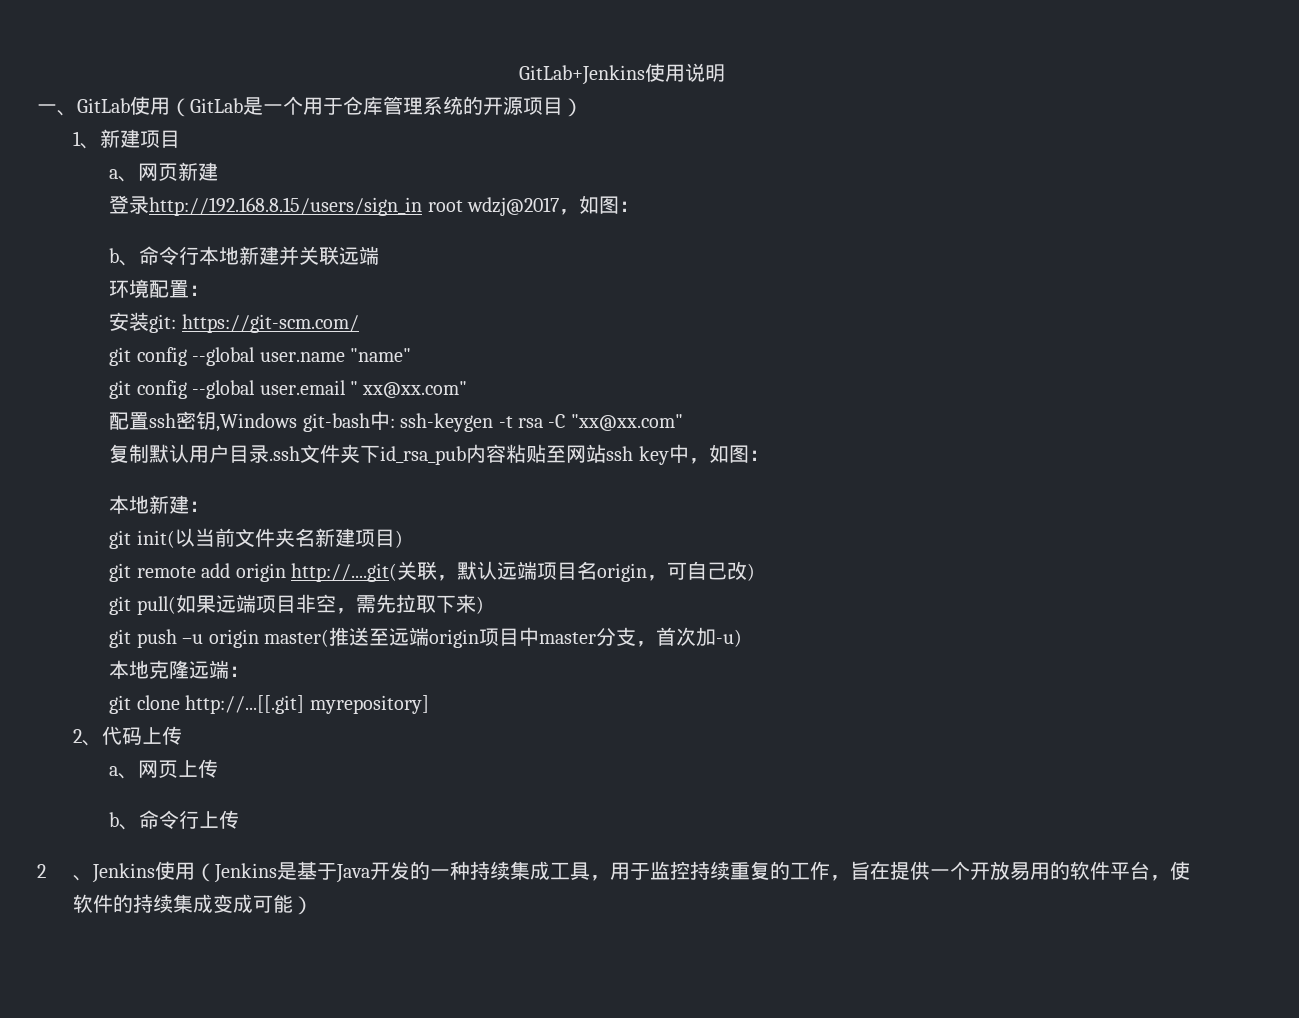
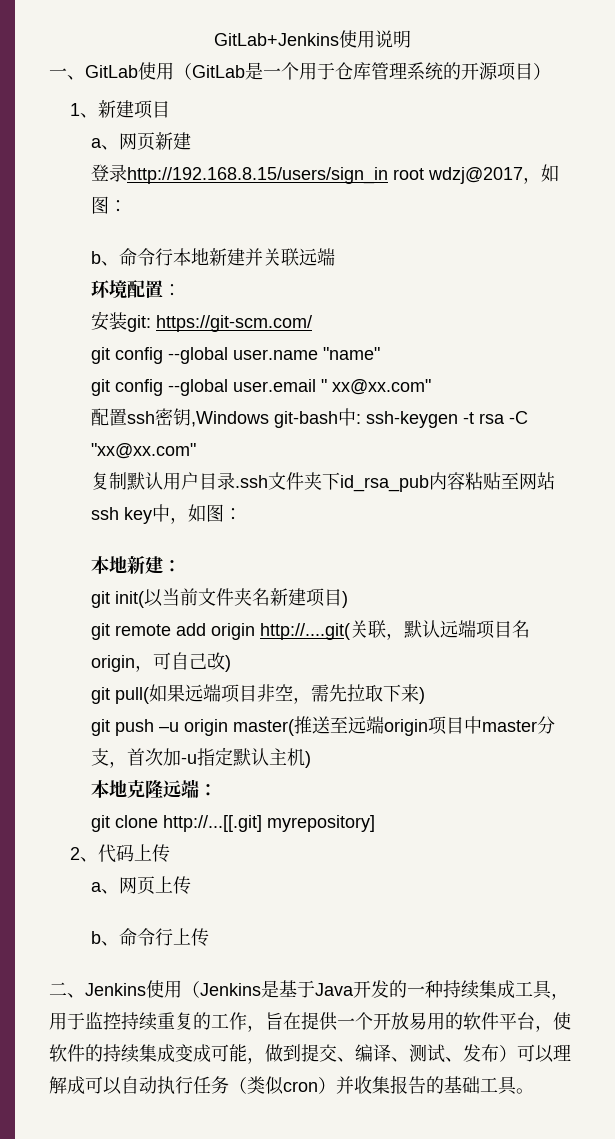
[715,629,742,647] -u) -> [180,747,311,768] -u指定默认主机)
[37,864,46,878] 2 -> [49,982,67,996] 二
[293,896,314,915] ） -> [247,1044,571,1064] [49,1075,534,1095] ，做到提交、编译、测试、发布）可以理解成可以自动执行任务（类似cron）并收集报告的基础工具。

